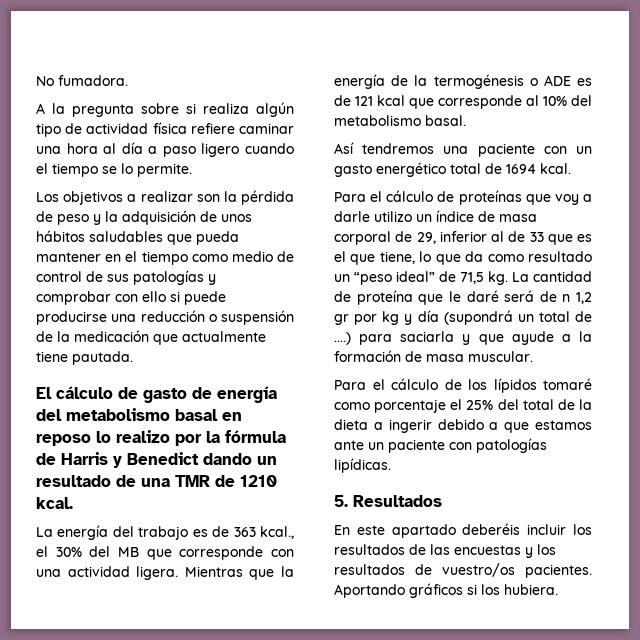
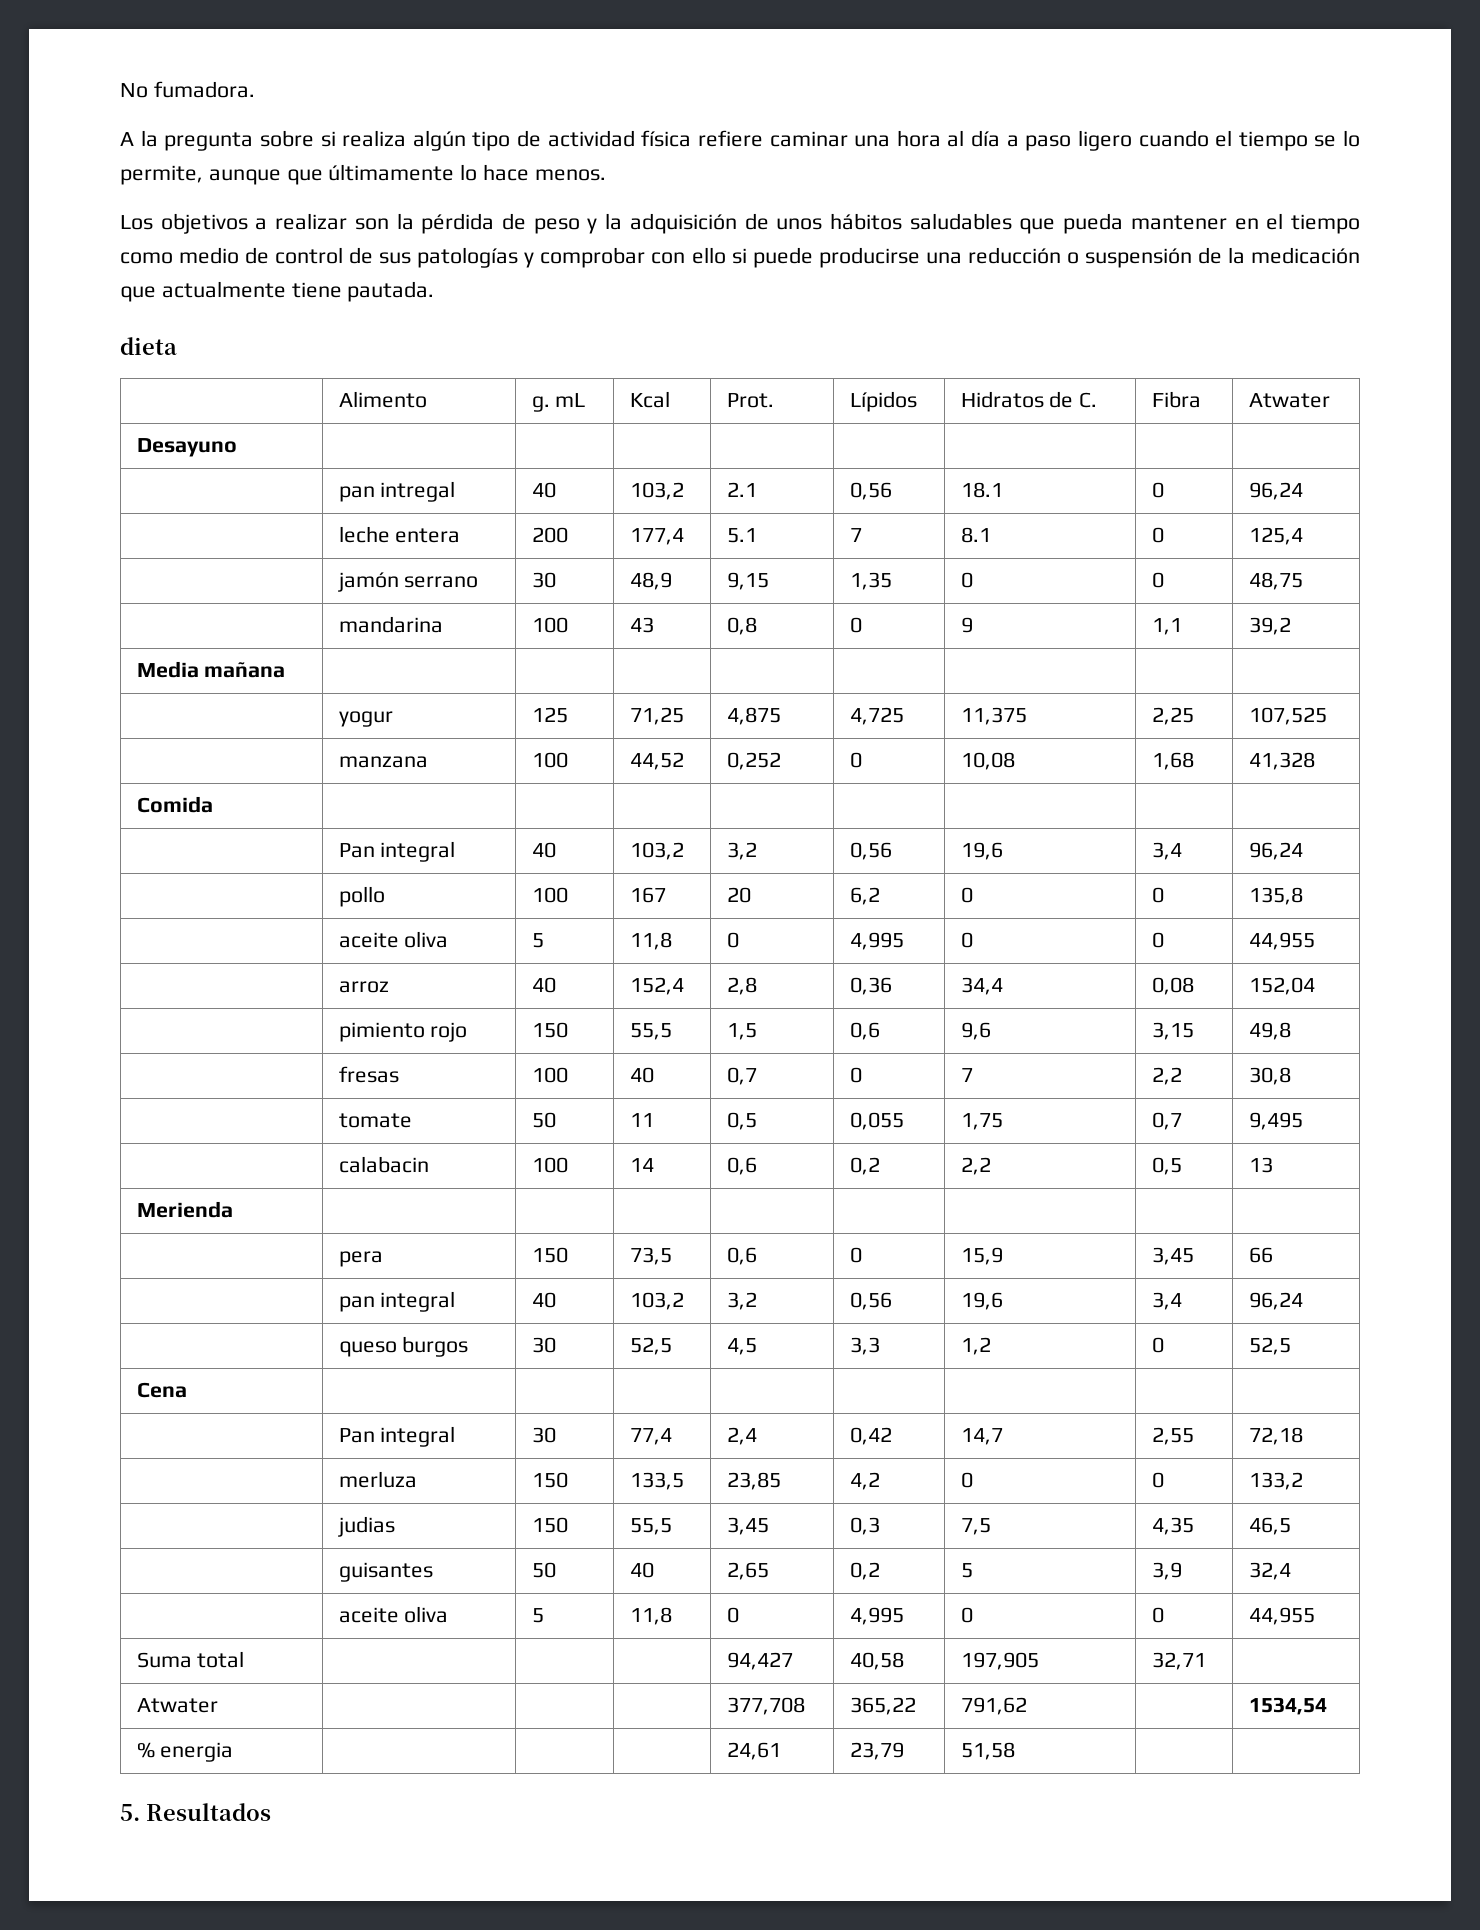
[137,163,192,177] permite. -> [120,164,606,185] permite, aunque que últimamente lo hace menos.
[36,386,277,403] [36,408,242,421] [36,430,286,446] [36,452,277,468] [36,475,277,487] [36,497,73,509] [36,525,294,540] [36,546,294,560] [36,566,294,580] [334,74,592,89] [334,95,592,109] [334,115,466,126] [334,142,592,157] [334,162,571,177] [334,190,592,205] [334,210,537,222] [334,231,592,245] [334,251,592,265] [334,271,592,285] [334,290,592,305] [334,310,592,325] [334,331,592,345] [334,350,533,362] [334,378,592,393] [334,399,592,413] [334,419,592,433] [334,438,547,453] [334,458,391,473] [334,495,442,507] [334,523,592,538] [334,544,556,558] [334,563,592,578] [334,583,558,598] El cálculo de gasto de energía del metabolismo basal en reposo lo realizo por la fórmula de Harris y Benedict dando un resultado de una TMR de 1210 kcal. // La energía del trabajo es de 363 kcal., el 30% del MB que corresponde con una actividad ligera. Mientras que la energía de la termogénesis o ADE es de 121 kcal que corresponde al 10% del metabolismo basal. // Así tendremos una paciente con un gasto energético total de 1694 kcal. // Para el cálculo de proteínas que voy a darle utilizo un índice de masa corporal de 29, inferior al de 33 que es el que tiene, lo que da como resultado un “peso ideal” de 71,5 kg. La cantidad de proteína que le daré será de n 1,2 gr por kg y día (supondrá un total de ....) para saciarla y que ayude a la formación de masa muscular. // Para el cálculo de los lípidos tomaré como porcentaje el 25% del total de la dieta a ingerir debido a que estamos ante un paciente con patologías lipídicas. // 5. Resultados // En este apartado deberéis incluir los resultados de las encuestas y los resultados de vuestro/os pacientes. Aportando gráficos si los hubiera. -> [120,337,177,355] [338,391,427,408] [531,393,586,412] [629,391,670,408] [726,393,774,408] [849,391,917,412] [960,391,1098,408] [1151,391,1201,408] [1248,393,1330,408] [136,438,237,457] [338,481,456,502] [531,482,556,498] [629,482,684,500] [726,482,757,497] [849,482,892,500] [960,482,1003,498] [1151,482,1164,498] [1248,482,1303,500] [338,526,461,543] [531,527,568,543] [629,528,684,545] [726,528,757,543] [849,528,862,542] [960,527,991,543] [1151,527,1164,543] [1248,527,1303,545] [337,572,479,592] [531,572,556,588] [629,572,672,590] [726,572,769,590] [849,572,892,590] [960,572,973,588] [1151,572,1164,588] [1248,572,1303,590] [338,616,443,633] [531,617,568,633] [629,617,654,633] [726,617,757,635] [849,617,862,633] [960,617,973,633] [1151,618,1182,635] [1248,617,1291,635] [136,661,286,678] [338,711,393,727] [531,707,568,723] [629,707,684,725] [726,707,781,725] [849,707,904,725] [960,707,1027,725] [1151,707,1194,725] [1248,707,1327,725] [338,756,428,768] [531,752,568,768] [629,752,684,770] [726,752,781,770] [849,752,862,768] [960,752,1015,770] [1151,752,1194,770] [1248,752,1315,770] [136,796,213,813] [338,841,456,862] [531,842,556,858] [629,842,684,860] [726,842,757,860] [849,842,892,860] [960,842,1003,860] [1151,842,1182,860] [1248,842,1303,860] [338,886,385,907] [531,887,568,903] [629,887,666,903] [726,887,751,903] [849,887,880,905] [960,887,973,903] [1151,887,1164,903] [1248,887,1303,905] [338,931,449,948] [531,933,544,948] [629,932,672,950] [726,932,739,948] [849,932,904,950] [960,932,973,948] [1151,932,1164,948] [1248,932,1315,950] [338,981,389,993] [531,977,556,993] [629,977,684,995] [726,977,757,995] [849,977,892,995] [960,977,1003,995] [1151,977,1194,995] [1248,977,1315,995] [338,1022,468,1042] [531,1022,568,1038] [629,1023,672,1040] [726,1023,757,1040] [849,1022,880,1040] [960,1022,991,1040] [1151,1022,1194,1040] [1248,1022,1291,1040] [338,1066,399,1083] [531,1067,568,1083] [629,1067,654,1083] [726,1067,757,1085] [849,1067,862,1083] [960,1068,973,1082] [1151,1067,1182,1085] [1248,1067,1291,1085] [338,1113,412,1128] [531,1112,556,1128] [629,1113,654,1127] [726,1112,757,1130] [849,1112,904,1130] [960,1113,1003,1130] [1151,1112,1182,1130] [1248,1112,1303,1130] [338,1156,429,1173] [531,1157,568,1173] [629,1158,654,1172] [726,1157,757,1175] [849,1157,880,1175] [960,1157,991,1175] [1151,1157,1182,1175] [1248,1157,1273,1173] [136,1201,233,1218] [338,1251,383,1267] [531,1247,568,1263] [629,1247,672,1265] [726,1247,757,1265] [849,1247,862,1263] [960,1247,1003,1265] [1151,1247,1194,1265] [1248,1247,1273,1263] [338,1291,456,1312] [531,1292,556,1308] [629,1292,684,1310] [726,1292,757,1310] [849,1292,892,1310] [960,1292,1003,1310] [1151,1292,1182,1310] [1248,1292,1303,1310] [338,1336,469,1357] [531,1337,556,1353] [629,1337,672,1355] [726,1338,757,1355] [849,1337,880,1355] [960,1337,991,1355] [1151,1337,1164,1353] [1248,1337,1291,1355] [136,1382,187,1398] [338,1426,456,1447] [531,1427,556,1443] [629,1428,672,1445] [726,1427,757,1445] [849,1427,892,1445] [960,1428,1003,1445] [1151,1427,1194,1445] [1248,1427,1303,1445] [338,1471,417,1488] [531,1472,568,1488] [629,1472,684,1490] [726,1472,781,1490] [849,1472,880,1490] [960,1472,973,1488] [1151,1472,1164,1488] [1248,1472,1303,1490] [337,1516,395,1537] [531,1517,568,1533] [629,1518,672,1535] [726,1517,769,1535] [849,1517,880,1535] [960,1518,991,1535] [1151,1517,1194,1535] [1248,1517,1291,1535] [338,1562,433,1582] [531,1562,556,1578] [629,1562,654,1578] [726,1562,769,1580] [849,1562,880,1580] [960,1563,973,1578] [1151,1562,1182,1580] [1248,1562,1291,1580] [338,1606,449,1623] [531,1608,544,1623] [629,1607,672,1625] [726,1607,739,1623] [849,1607,904,1625] [960,1607,973,1623] [1151,1607,1164,1623] [1248,1607,1315,1625] [136,1651,245,1668] [726,1652,793,1670] [849,1652,904,1670] [960,1652,1039,1670] [1151,1652,1206,1670] [136,1698,218,1713] [726,1697,805,1715] [849,1697,916,1715] [960,1697,1027,1715] [1248,1697,1327,1715] [136,1742,234,1762] [726,1742,781,1760] [849,1742,904,1760] [960,1742,1015,1760] [120,1803,271,1821] dieta // | Alimento | g. mL | Kcal | Prot. | Lípidos | Hidratos de C. | Fibra | Atwater // Desayuno | | | | | | | | // | pan intregal | 40 | 103,2 | 2.1 | 0,56 | 18.1 | 0 | 96,24 // | leche entera | 200 | 177,4 | 5.1 | 7 | 8.1 | 0 | 125,4 // | jamón serrano | 30 | 48,9 | 9,15 | 1,35 | 0 | 0 | 48,75 // | mandarina | 100 | 43 | 0,8 | 0 | 9 | 1,1 | 39,2 // Media mañana | | | | | | | | // | yogur | 125 | 71,25 | 4,875 | 4,725 | 11,375 | 2,25 | 107,525 // | manzana | 100 | 44,52 | 0,252 | 0 | 10,08 | 1,68 | 41,328 // Comida | | | | | | | | // | Pan integral | 40 | 103,2 | 3,2 | 0,56 | 19,6 | 3,4 | 96,24 // | pollo | 100 | 167 | 20 | 6,2 | 0 | 0 | 135,8 // | aceite oliva | 5 | 11,8 | 0 | 4,995 | 0 | 0 | 44,955 // | arroz | 40 | 152,4 | 2,8 | 0,36 | 34,4 | 0,08 | 152,04 // | pimiento rojo | 150 | 55,5 | 1,5 | 0,6 | 9,6 | 3,15 | 49,8 // | fresas | 100 | 40 | 0,7 | 0 | 7 | 2,2 | 30,8 // | tomate | 50 | 11 | 0,5 | 0,055 | 1,75 | 0,7 | 9,495 // | calabacin | 100 | 14 | 0,6 | 0,2 | 2,2 | 0,5 | 13 // Merienda | | | | | | | | // | pera | 150 | 73,5 | 0,6 | 0 | 15,9 | 3,45 | 66 // | pan integral | 40 | 103,2 | 3,2 | 0,56 | 19,6 | 3,4 | 96,24 // | queso burgos | 30 | 52,5 | 4,5 | 3,3 | 1,2 | 0 | 52,5 // Cena | | | | | | | | // | Pan integral | 30 | 77,4 | 2,4 | 0,42 | 14,7 | 2,55 | 72,18 // | merluza | 150 | 133,5 | 23,85 | 4,2 | 0 | 0 | 133,2 // | judias | 150 | 55,5 | 3,45 | 0,3 | 7,5 | 4,35 | 46,5 // | guisantes | 50 | 40 | 2,65 | 0,2 | 5 | 3,9 | 32,4 // | aceite oliva | 5 | 11,8 | 0 | 4,995 | 0 | 0 | 44,955 // Suma total | | | | 94,427 | 40,58 | 197,905 | 32,71 | // Atwater | | | | 377,708 | 365,22 | 791,62 | | 1534,54 // % energia | | | | 24,61 | 23,79 | 51,58 | | // 5. Resultados

